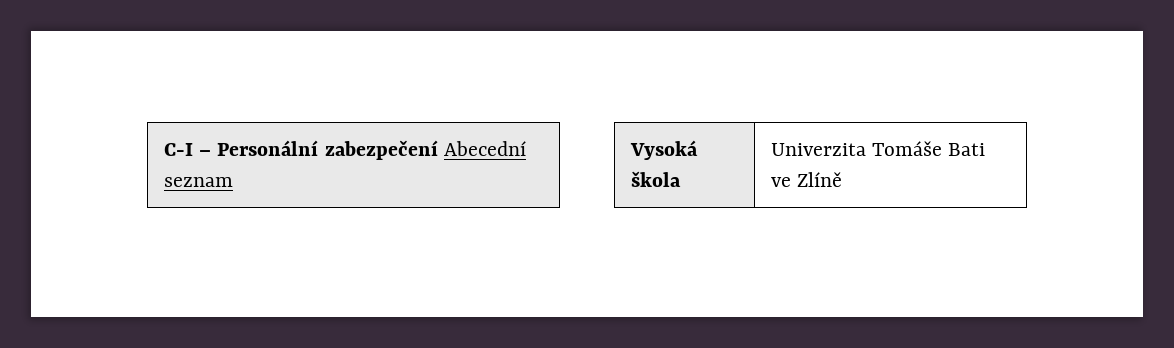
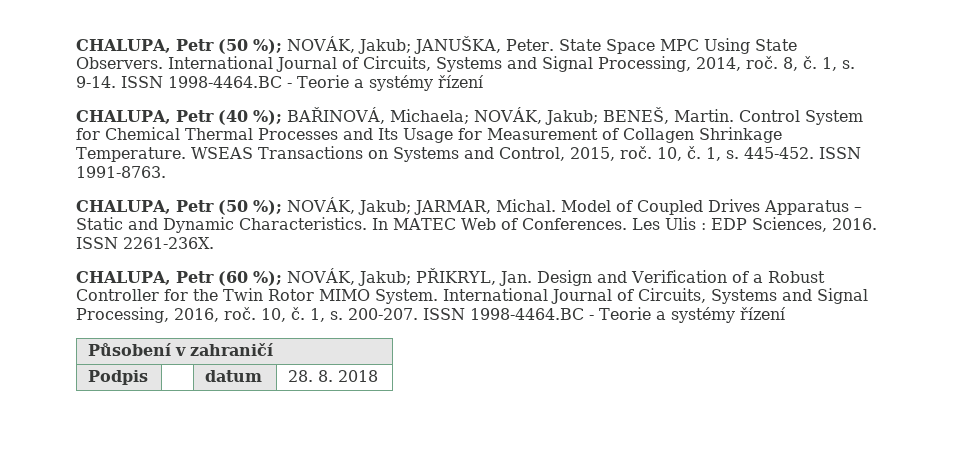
[163,140,526,160] [163,177,233,187] [629,140,698,160] [630,171,681,187] [770,141,986,156] [770,172,843,187] C-I – Personální zabezpečení Abecední seznam // Vysoká škola | Univerzita Tomáše Bati ve Zlíně -> [76,36,797,54] [76,56,855,72] [76,75,484,91] [76,107,863,125] [76,127,782,143] [76,146,861,162] [76,166,166,178] [76,197,862,215] [76,217,877,233] [76,237,214,249] [76,268,825,286] [76,288,868,304] [76,307,786,323] [88,343,274,356] [88,370,149,385] [205,370,263,382] [288,370,379,382] CHALUPA, Petr (50 %); NOVÁK, Jakub; JANUŠKA, Peter. State Space MPC Using State Observers. International Journal of Circuits, Systems and Signal Processing, 2014, roč. 8, č. 1, s. 9-14. ISSN 1998-4464.BC - Teorie a systémy řízení // CHALUPA, Petr (40 %); BAŘINOVÁ, Michaela; NOVÁK, Jakub; BENEŠ, Martin. Control System for Chemical Thermal Processes and Its Usage for Measurement of Collagen Shrinkage Temperature. WSEAS Transactions on Systems and Control, 2015, roč. 10, č. 1, s. 445-452. ISSN 1991-8763. // CHALUPA, Petr (50 %); NOVÁK, Jakub; JARMAR, Michal. Model of Coupled Drives Apparatus – Static and Dynamic Characteristics. In MATEC Web of Conferences. Les Ulis : EDP Sciences, 2016. ISSN 2261-236X. // CHALUPA, Petr (60 %); NOVÁK, Jakub; PŘIKRYL, Jan. Design and Verification of a Robust Controller for the Twin Rotor MIMO System. International Journal of Circuits, Systems and Signal Processing, 2016, roč. 10, č. 1, s. 200-207. ISSN 1998-4464.BC - Teorie a systémy řízení // Působení v zahraničí // Podpis | | datum | 28. 8. 2018

